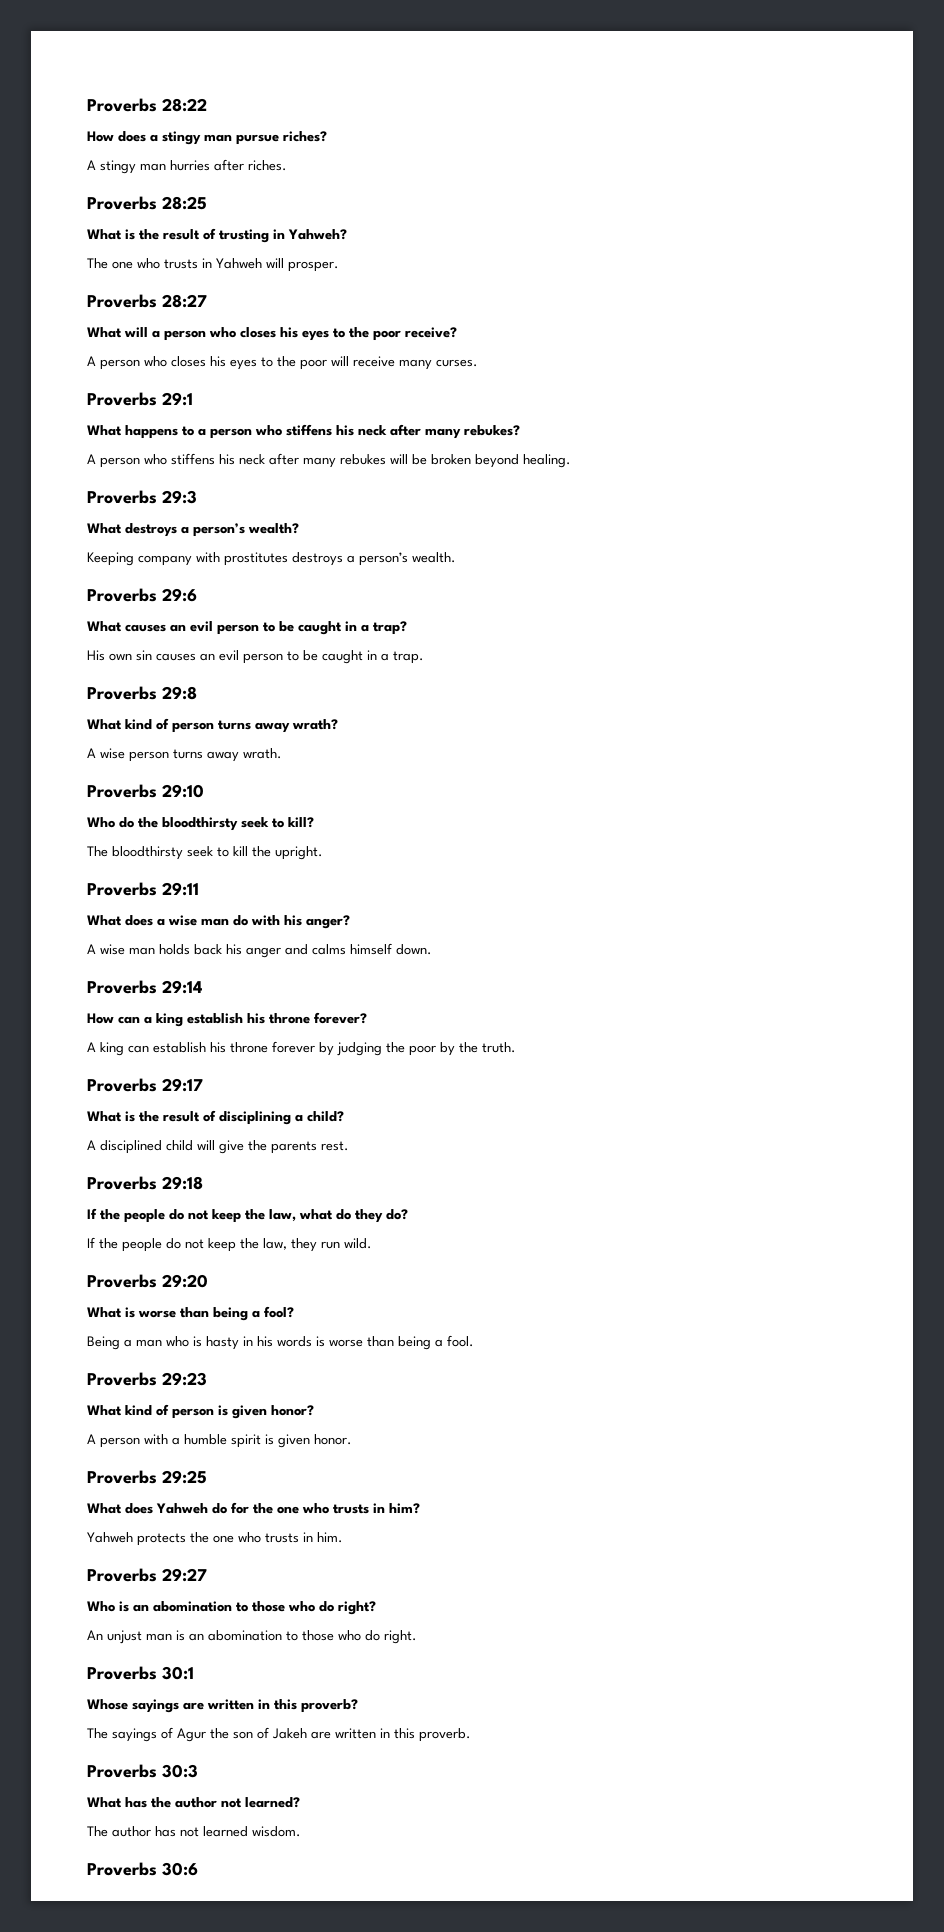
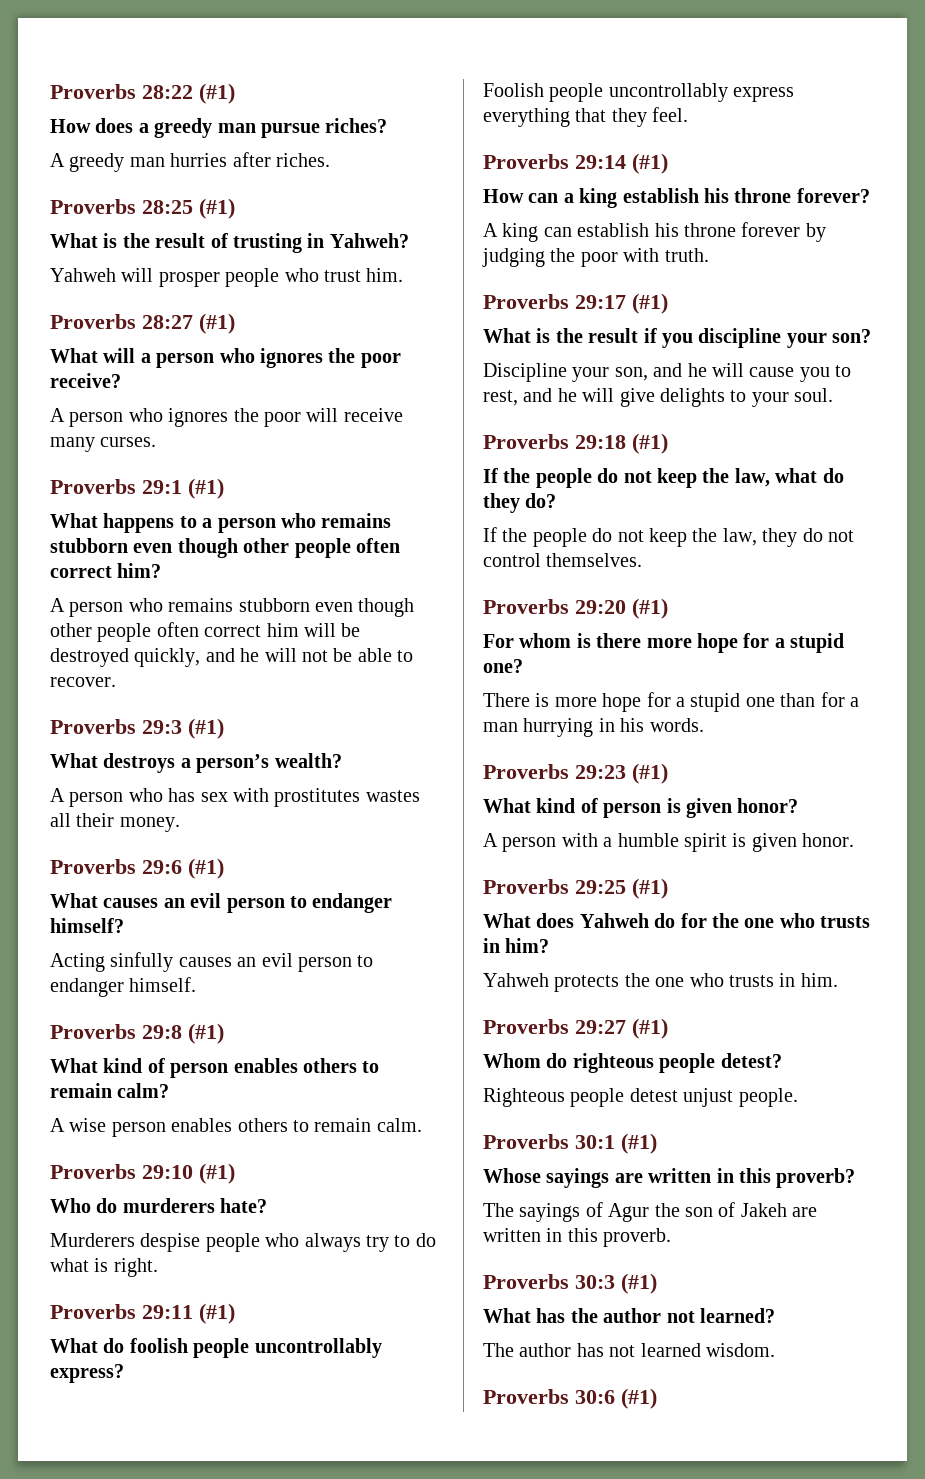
(207, 105) none -> [199,83,235,104] (#1)
[162,131,201,145] stingy -> [154,118,213,138] greedy
[100,160,136,174] stingy -> [69,153,125,172] greedy
(207, 203) none -> [199,198,235,219] (#1)
[87,258,339,272] The one who trusts in Yahweh will prosper. -> [50,268,404,287] Yahweh will prosper people who trust him.
(207, 301) none -> [199,313,235,334] (#1)
[240,327,345,341] closes his eyes to -> [260,348,323,368] ignores
[171,356,273,370] closes his eyes to -> [168,408,229,427] ignores
(193, 399) none -> [188,478,224,499] (#1)
[286,424,520,439] [87,453,571,468] stiffens his neck after many rebukes? // A person who stiffens his neck after many rebukes will be broken beyond healing. -> [321,513,392,528] [50,538,400,558] [50,563,162,578] [50,598,415,617] [50,622,361,642] [50,648,414,667] [50,677,116,687] remains stubborn even though other people often correct him? // A person who remains stubborn even though other people often correct him will be destroyed quickly, and he will not be able to recover.
(197, 497) none -> [188,718,224,739] (#1)
[87,552,456,566] Keeping company with prostitutes destroys a person’s wealth. -> [50,788,420,807] [50,813,180,832] A person who has sex with prostitutes wastes all their money.
(197, 595) none -> [188,858,224,879] (#1)
[279,621,407,635] [87,650,424,664] be caught in a trap? // His own sin causes an evil person to be caught in a trap. -> [312,893,393,913] [50,918,124,933] [50,952,374,972] [50,977,197,997] endanger himself? // Acting sinfully causes an evil person to endanger himself.
[87,718,338,733] [87,748,282,762] // What kind of person turns away wrath? // A wise person turns away wrath. -> [188,1023,224,1044] [50,1058,380,1078] [50,1083,170,1098] [50,1118,422,1137] (#1) // What kind of person enables others to remain calm? // A wise person enables others to remain calm.
(204, 791) none -> [199,1163,235,1184] (#1)
[138,817,314,831] [87,846,323,860] the bloodthirsty seek to kill? // The bloodthirsty seek to kill the upright. -> [122,1198,268,1213] [50,1233,436,1252] [50,1258,158,1277] murderers hate? // Murderers despise people who always try to do what is right.
[87,915,350,929] [87,943,432,958] // What does a wise man do with his anger? // A wise man holds back his anger and calms himself down. -> [199,1303,235,1324] [50,1338,382,1358] [50,1364,124,1383] [483,83,795,102] [483,107,689,127] (#1) // What do foolish people uncontrollably express? // Foolish people uncontrollably express everything that they feel.
(202, 987) none -> [632,153,668,174] (#1)
[440,1042,478,1056] by the -> [623,248,660,262] with
[87,1110,344,1125] [87,1140,349,1154] // What is the result of disciplining a child? // A disciplined child will give the parents rest. -> [632,293,668,314] [483,328,872,348] [483,363,852,382] [483,388,834,407] (#1) // What is the result if you discipline your son? // Discipline your son, and he will cause you to rest, and he will give delights to your soul.
(203, 1183) none -> [632,433,668,454] (#1)
[321,1238,372,1249] [87,1274,208,1288] [87,1306,294,1321] [87,1335,474,1350] run wild. // Proverbs 29:20 // What is worse than being a fool? // Being a man who is hasty in his words is worse than being a fool. -> [802,528,854,542] [483,553,643,567] [483,598,668,619] [483,633,845,653] [483,659,523,673] [483,692,859,712] [483,718,704,737] do not control themselves. // Proverbs 29:20 (#1) // For whom is there more hope for a stupid one? // There is more hope for a stupid one than for a man hurrying in his words.
(207, 1379) none -> [632,763,668,784] (#1)
(207, 1477) none -> [632,878,668,899] (#1)
[87,1601,376,1615] [87,1630,417,1644] // Who is an abomination to those who do right? // An unjust man is an abomination to those who do right. -> [632,1018,668,1039] [483,1053,782,1073] [483,1088,798,1107] (#1) // Whom do righteous people detest? // Righteous people detest unjust people.
(194, 1673) none -> [621,1133,657,1154] (#1)
(198, 1771) none -> [621,1273,657,1294] (#1)
(198, 1869) none -> [621,1388,657,1409] (#1)

